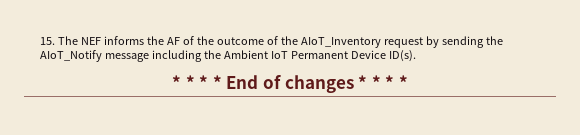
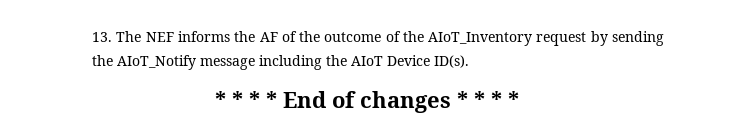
[40,37,56,45] 15. -> [92,32,113,42] 13.
[223,50,348,59] Ambient IoT Permanent -> [351,56,384,66] AIoT

